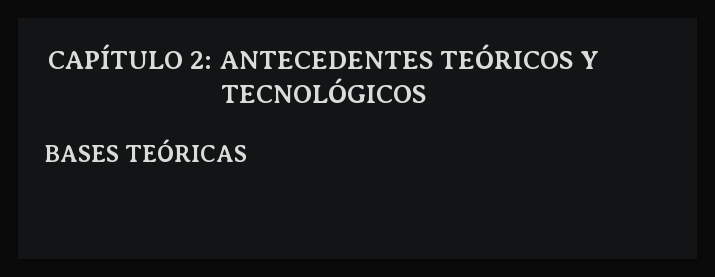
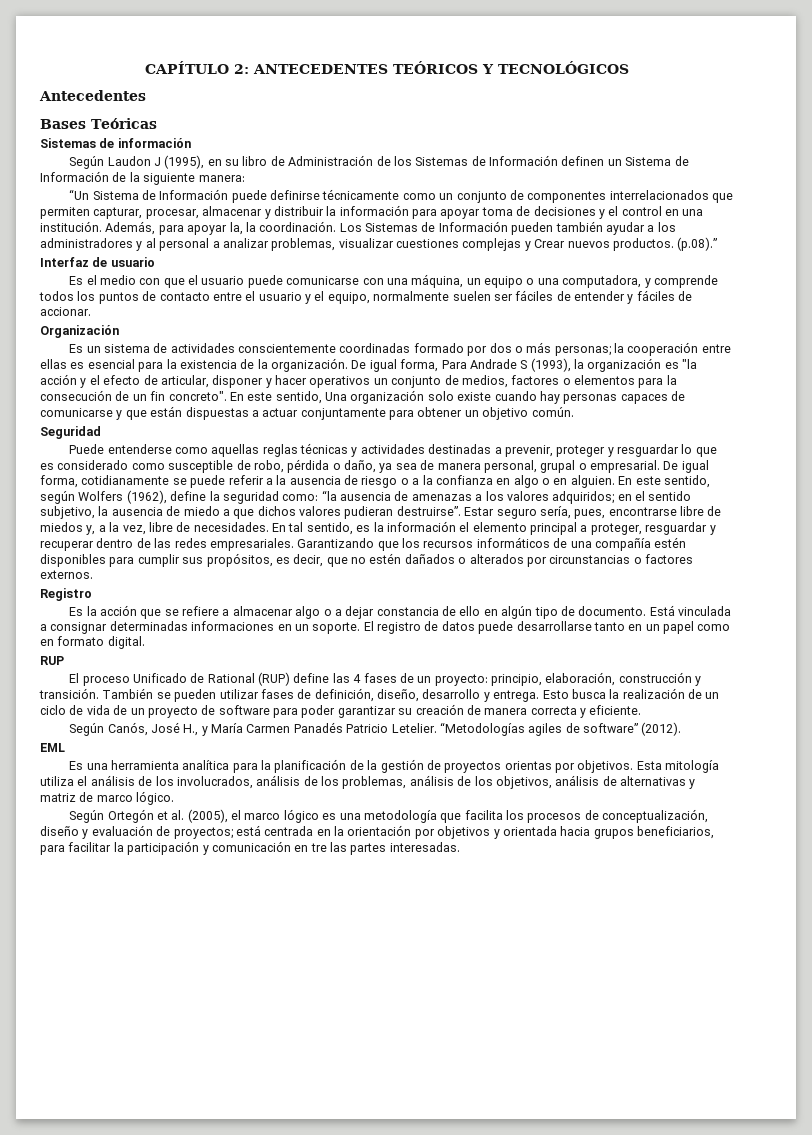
[44,139,248,162] BASES TEÓRICAS -> [39,90,146,101] [40,118,157,129] [40,138,191,148] [69,155,689,169] [40,171,245,185] [69,189,734,203] [40,205,704,219] [40,221,676,235] [40,237,718,251] [40,257,155,267] [69,274,718,288] [39,290,693,304] [40,307,91,316] [40,325,119,338] [69,342,731,356] [40,358,698,372] [40,374,677,388] [40,390,685,404] [40,406,574,420] [40,426,101,439] [69,443,717,457] [40,459,709,473] [40,475,710,488] [40,490,692,504] [40,506,722,519] [40,521,716,535] [40,537,687,551] [40,553,693,567] [40,570,93,579] [40,588,92,601] [69,605,732,619] [40,621,731,634] [40,636,145,649] [40,656,64,665] [69,672,702,686] [39,688,720,702] [40,704,642,718] [69,722,682,736] [40,743,65,752] [69,759,720,773] [40,775,696,789] [40,791,175,805] [69,809,709,823] [40,825,714,839] [40,841,460,855] Antecedentes // Bases Teóricas // Sistemas de información // Según Laudon J (1995), en su libro de Administración de los Sistemas de Información definen un Sistema de Información de la siguiente manera: // “Un Sistema de Información puede definirse técnicamente como un conjunto de componentes interrelacionados que permiten capturar, procesar, almacenar y distribuir la información para apoyar toma de decisiones y el control en una institución. Además, para apoyar la, la coordinación. Los Sistemas de Información pueden también ayudar a los administradores y al personal a analizar problemas, visualizar cuestiones complejas y Crear nuevos productos. (p.08).” // Interfaz de usuario // Es el medio con que el usuario puede comunicarse con una máquina, un equipo o una computadora, y comprende todos los puntos de contacto entre el usuario y el equipo, normalmente suelen ser fáciles de entender y fáciles de accionar. // Organización // Es un sistema de actividades conscientemente coordinadas formado por dos o más personas; la cooperación entre ellas es esencial para la existencia de la organización. De igual forma, Para Andrade S (1993), la organización es "la acción y el efecto de articular, disponer y hacer operativos un conjunto de medios, factores o elementos para la consecución de un fin concreto". En este sentido, Una organización solo existe cuando hay personas capaces de comunicarse y que están dispuestas a actuar conjuntamente para obtener un objetivo común. // Seguridad // Puede entenderse como aquellas reglas técnicas y actividades destinadas a prevenir, proteger y resguardar lo que es considerado como susceptible de robo, pérdida o daño, ya sea de manera personal, grupal o empresarial. De igual forma, cotidianamente se puede referir a la ausencia de riesgo o a la confianza en algo o en alguien. En este sentido, según Wolfers (1962), define la seguridad como: “la ausencia de amenazas a los valores adquiridos; en el sentido subjetivo, la ausencia de miedo a que dichos valores pudieran destruirse”. Estar seguro sería, pues, encontrarse libre de miedos y, a la vez, libre de necesidades. En tal sentido, es la información el elemento principal a proteger, resguardar y recuperar dentro de las redes empresariales. Garantizando que los recursos informáticos de una compañía estén disponibles para cumplir sus propósitos, es decir, que no estén dañados o alterados por circunstancias o factores externos. // Registro // Es la acción que se refiere a almacenar algo o a dejar constancia de ello en algún tipo de documento. Está vinculada a consignar determinadas informaciones en un soporte. El registro de datos puede desarrollarse tanto en un papel como en formato digital. // RUP // El proceso Unificado de Rational (RUP) define las 4 fases de un proyecto: principio, elaboración, construcción y transición. También se pueden utilizar fases de definición, diseño, desarrollo y entrega. Esto busca la realización de un ciclo de vida de un proyecto de software para poder garantizar su creación de manera correcta y eficiente. // Según Canós, José H., y María Carmen Panadés Patricio Letelier. “Metodologías agiles de software” (2012). // EML // Es una herramienta analítica para la planificación de la gestión de proyectos orientas por objetivos. Esta mitología utiliza el análisis de los involucrados, análisis de los problemas, análisis de los objetivos, análisis de alternativas y matriz de marco lógico. // Según Ortegón et al. (2005), el marco lógico es una metodología que facilita los procesos de conceptualización, diseño y evaluación de proyectos; está centrada en la orientación por objetivos y orientada hacia grupos beneficiarios, para facilitar la participación y comunicación en tre las partes interesadas.

